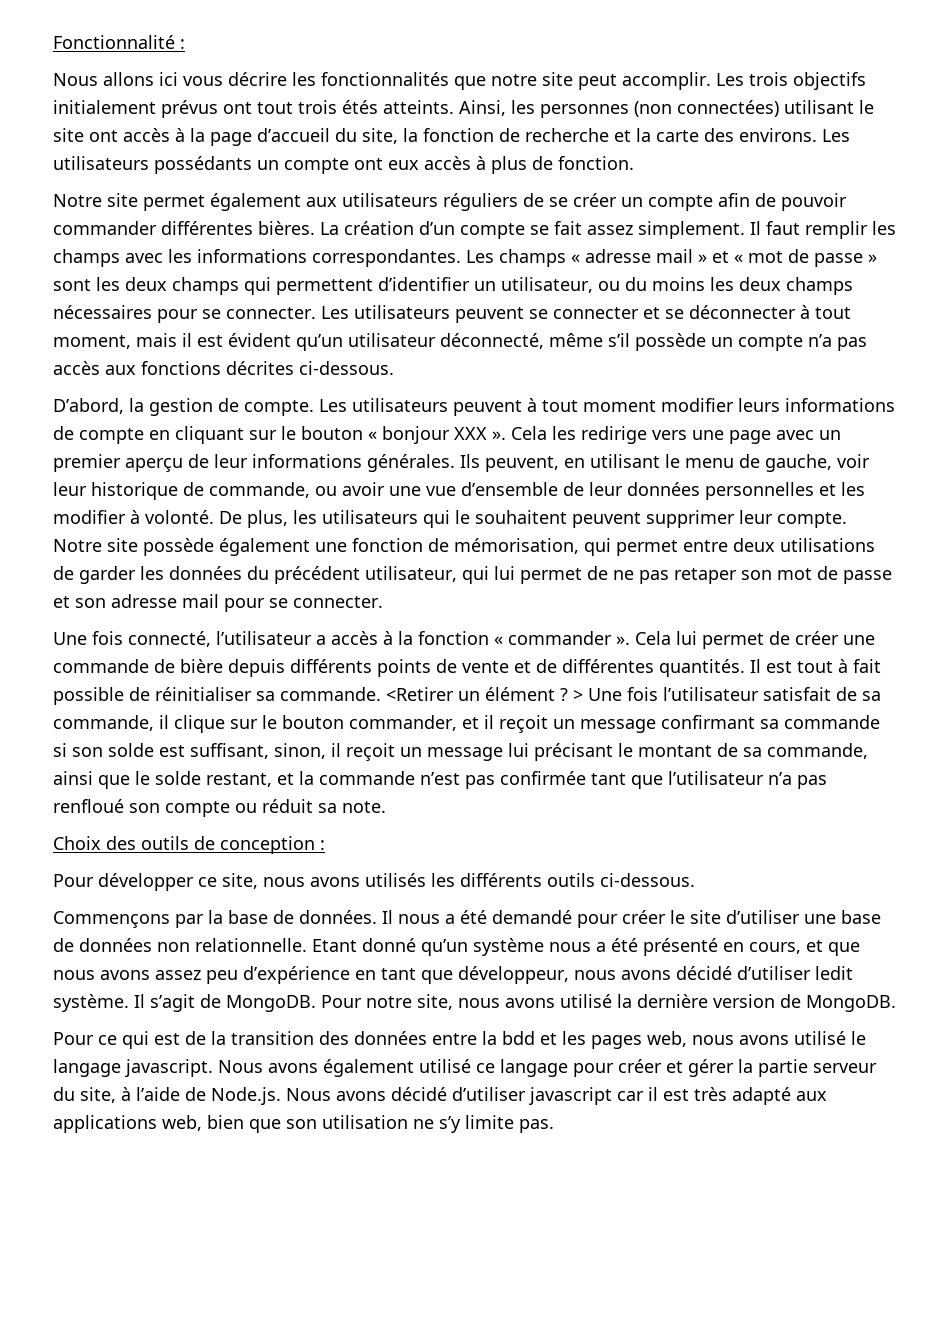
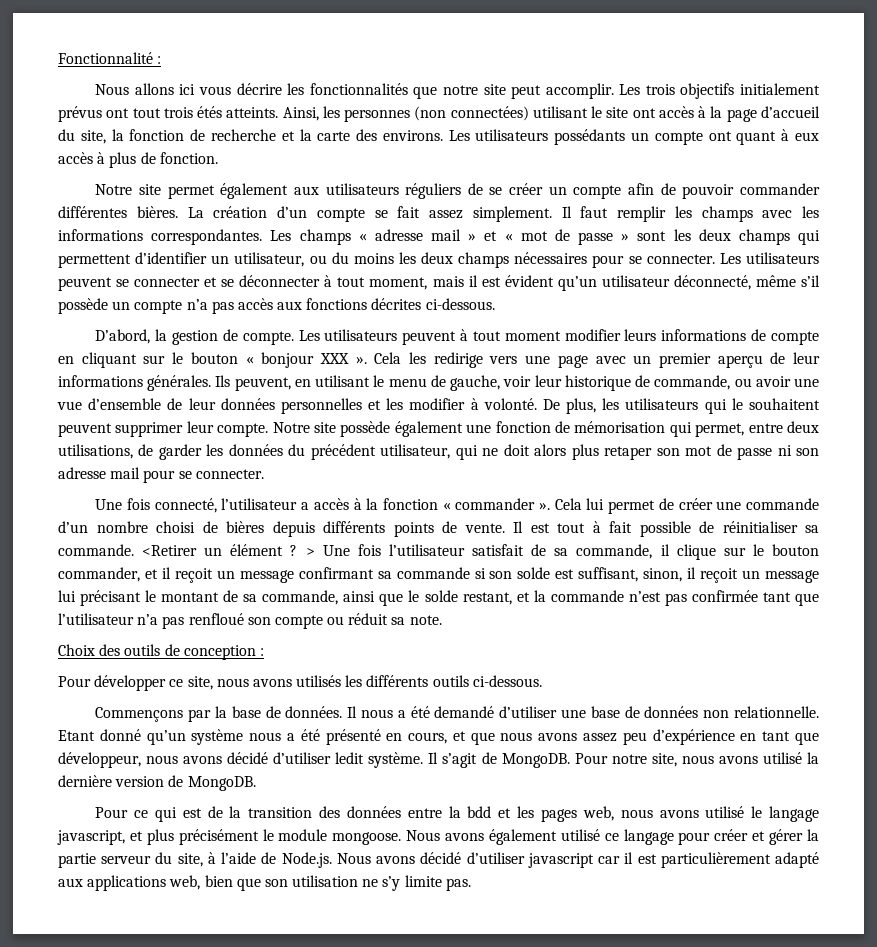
(383, 164) none -> [736,129,790,145] quant à
[454,538,678,556] mémorisation, qui permet -> [574,421,745,437] mémorisation qui permet,
[780,538,875,552] utilisations -> [58,444,133,459] utilisations,
[494,566,669,584] lui permet de ne pas -> [482,444,599,460] ne doit alors plus
[53,596,70,608] et -> [777,445,792,456] ni
[154,659,745,677] de bière depuis différents points de vente et de différentes quantités. -> [58,521,505,537] d’un nombre choisi de bières depuis différents points de vente.
[577,910,721,928] pour créer le site -> (495, 712) none
[125,1059,213,1077] javascript. -> [57,829,402,845] javascript, et plus précisément le module mongoose.
[694,1087,727,1101] très -> [660,852,771,868] particulièrement

